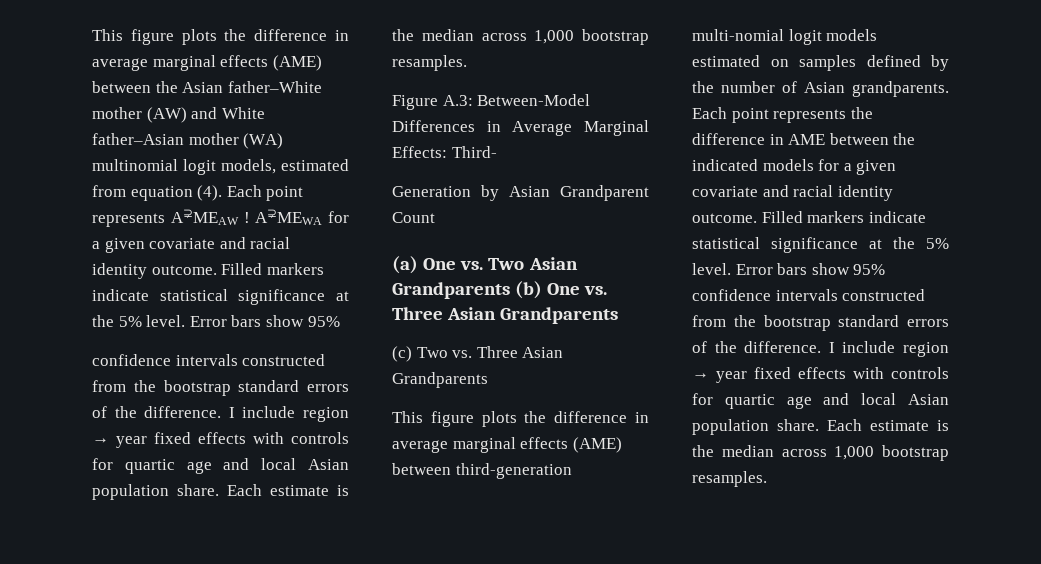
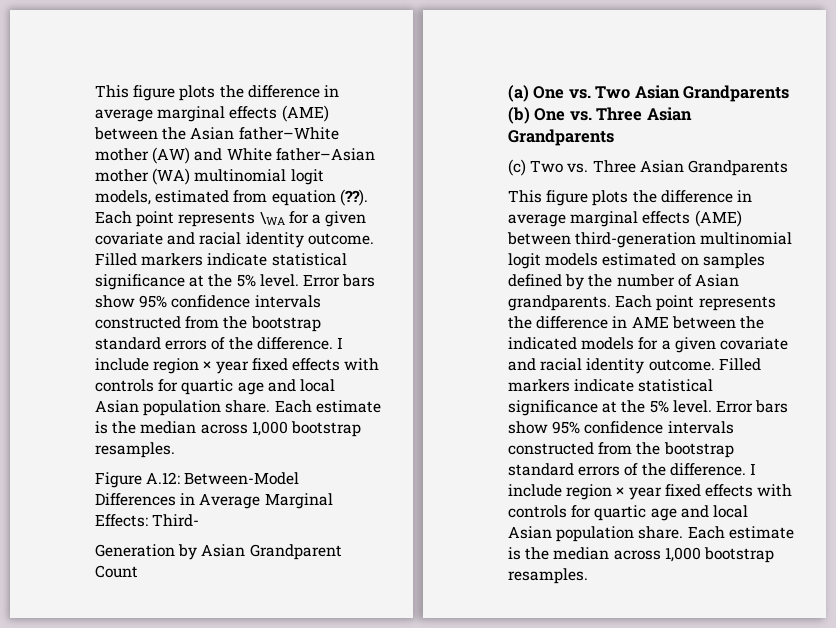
[197,185,304,201] [92,209,323,227] (4). Each point represents A⊋MEAW ! A⊋MEWA -> [339,189,368,206] [95,211,285,227] (??). Each point represents \WA
(340, 321) // -> (168, 301) none
[92,438,109,444] → -> [203,361,212,370] ×
[442,95,473,106] A.3: -> [146,472,181,484] A.12:
[692,29,784,41] multi-nomial -> [700,232,793,245] multinomial
[692,373,709,379] → -> [616,487,625,496] ×

